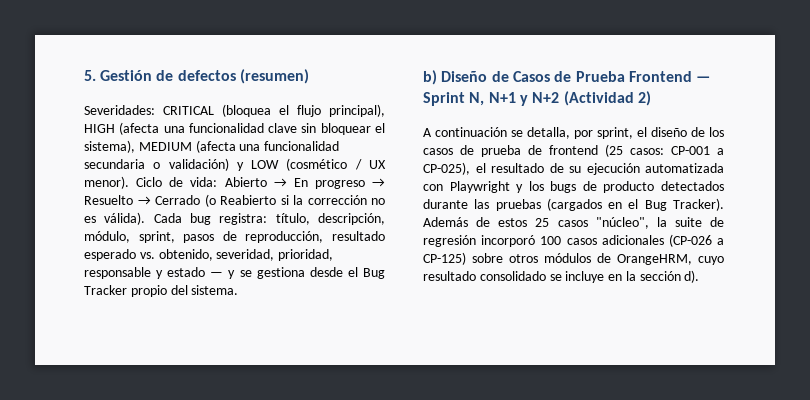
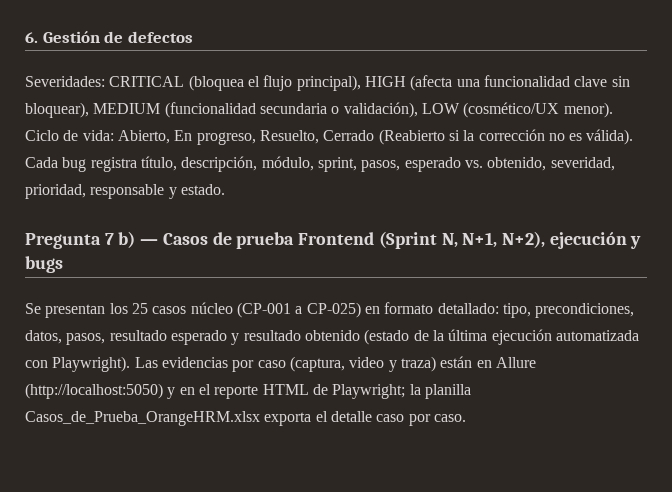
[84,70,96,81] 5. -> [25,32,38,43] 6.
[239,69,309,84] (resumen) -> (193, 37) none
[320,123,385,135] [84,140,340,153] [84,158,386,171] [84,176,385,189] [84,194,276,207] bloquear el sistema), MEDIUM (afecta una funcionalidad secundaria o validación) y LOW (cosmético / UX menor). Ciclo de vida: Abierto → En progreso → Resuelto → Cerrado (o Reabierto -> [25,102,613,118] [25,129,445,145] bloquear), MEDIUM (funcionalidad secundaria o validación), LOW (cosmético/UX menor). Ciclo de vida: Abierto, En progreso, Resuelto, Cerrado (Reabierto
[219,213,268,225] registra: -> [90,157,137,172] registra
[183,231,385,243] pasos de reproducción, resultado -> [361,160,401,172] pasos,
[167,267,385,279] [84,285,239,297] [423,70,711,85] [423,91,651,106] [423,127,724,139] [423,144,724,157] [423,162,724,175] [423,181,724,193] [423,198,724,211] [423,217,724,229] [423,234,724,247] [423,252,724,265] [423,270,700,283] estado — y se gestiona desde el Bug Tracker propio del sistema. // b) Diseño de Casos de Prueba Frontend — Sprint N, N+1 y N+2 (Actividad 2) // A continuación se detalla, por sprint, el diseño de los casos de prueba de frontend (25 casos: CP-001 a CP-025), el resultado de su ejecución automatizada con Playwright y los bugs de producto detectados durante las pruebas (cargados en el Bug Tracker). Además de estos 25 casos "núcleo", la suite de regresión incorporó 100 casos adicionales (CP-026 a CP-125) sobre otros módulos de OrangeHRM, cuyo resultado consolidado se incluye en la sección d). -> [180,184,225,195] [25,231,642,249] [25,256,63,273] [25,302,635,318] [25,329,639,345] [25,356,536,372] [25,383,471,399] [25,411,466,426] estado. // Pregunta 7 b) — Casos de prueba Frontend (Sprint N, N+1, N+2), ejecución y bugs // Se presentan los 25 casos núcleo (CP-001 a CP-025) en formato detallado: tipo, precondiciones, datos, pasos, resultado esperado y resultado obtenido (estado de la última ejecución automatizada con Playwright). Las evidencias por caso (captura, video y traza) están en Allure (http://localhost:5050) y en el reporte HTML de Playwright; la planilla Casos_de_Prueba_OrangeHRM.xlsx exporta el detalle caso por caso.

